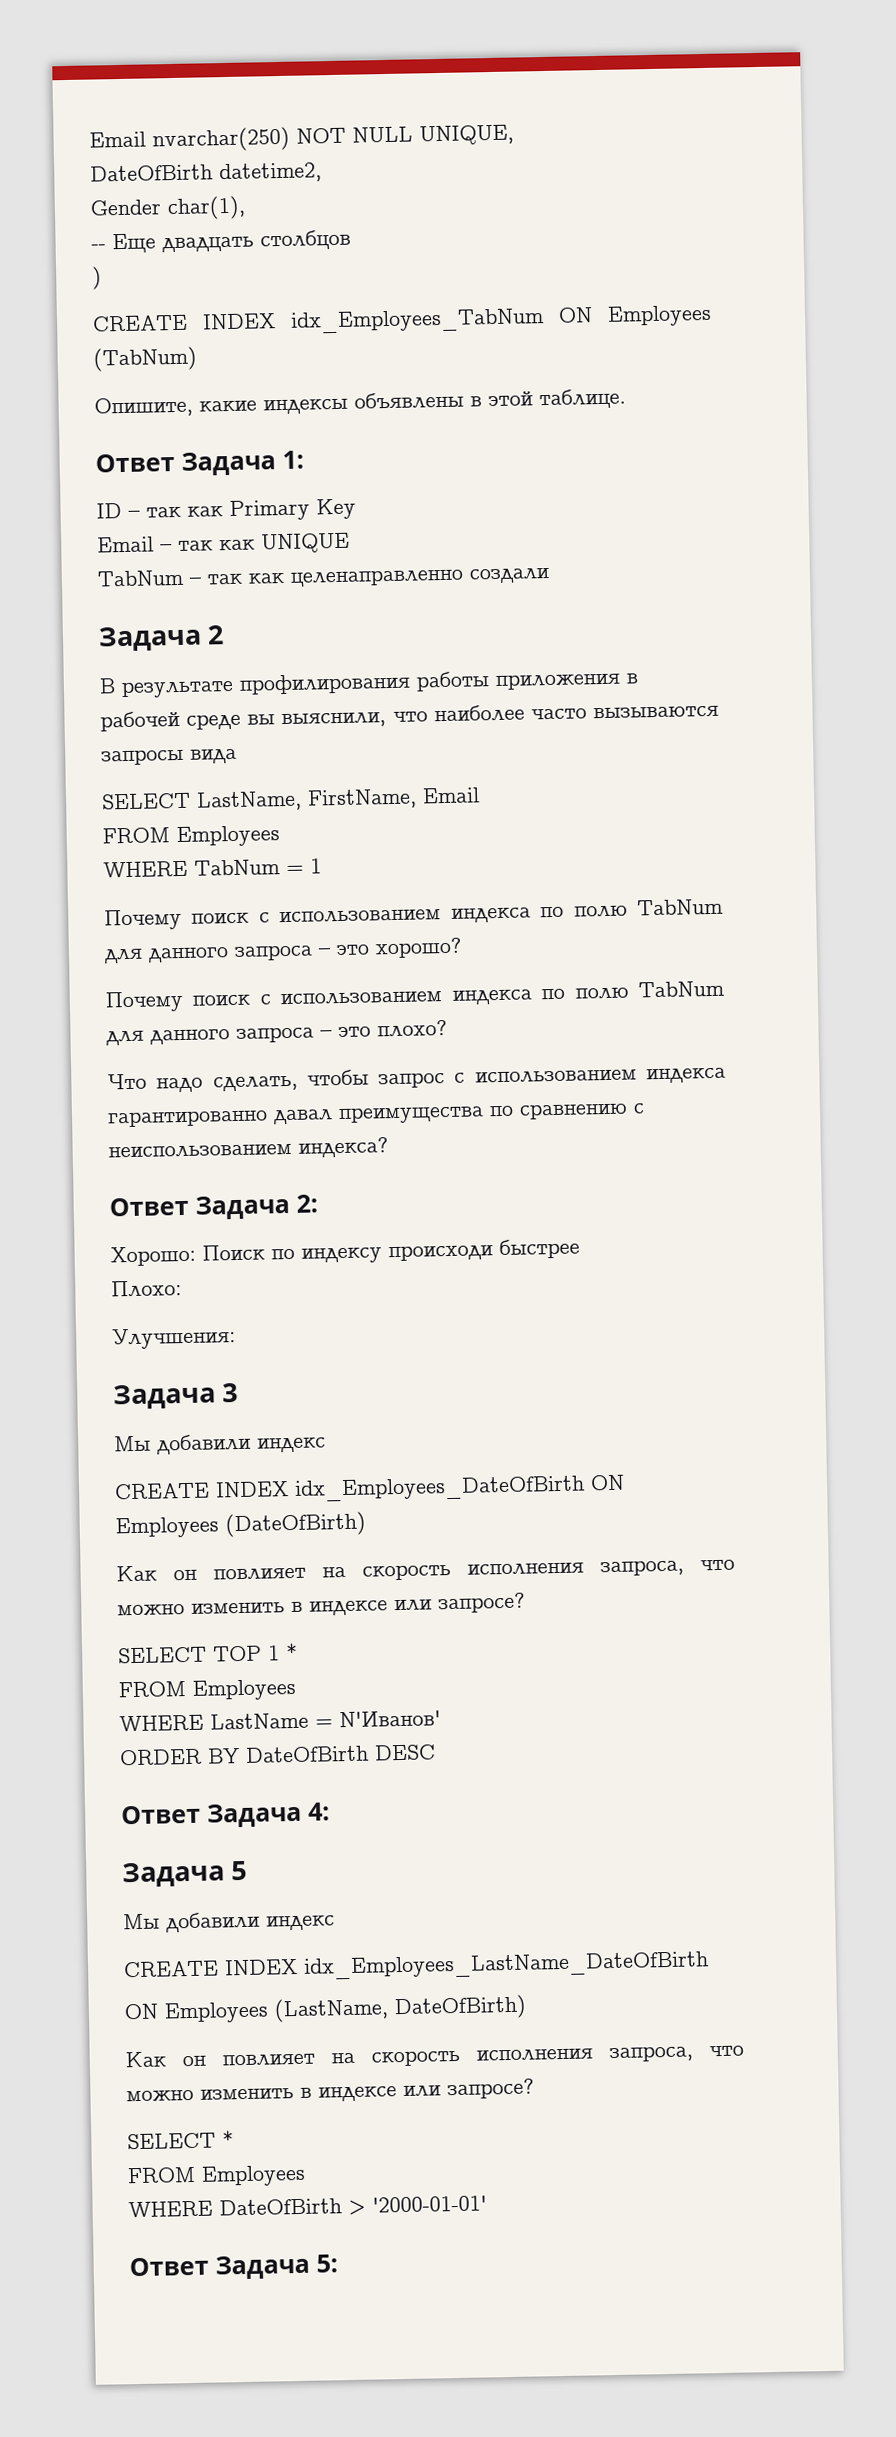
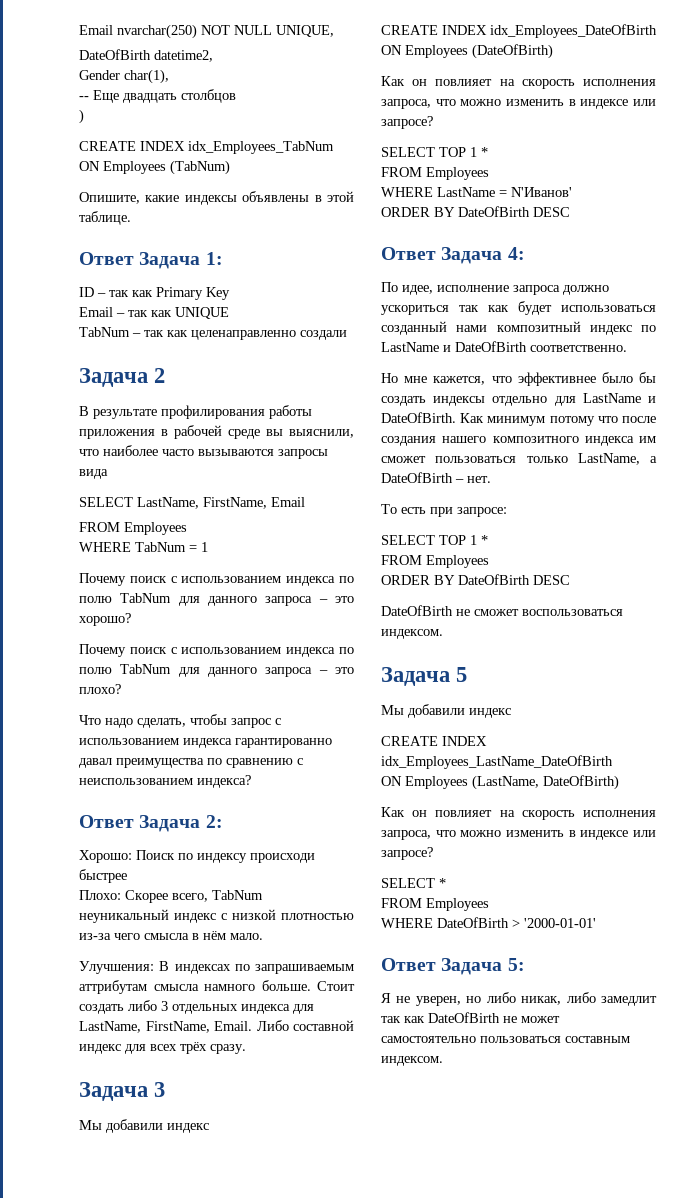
[112,1327,236,1350] // Улучшения: -> [125,890,263,903] [79,909,354,923] [79,931,263,940] [79,961,354,974] [79,980,355,994] [79,1000,314,1014] [79,1020,354,1033] [79,1042,246,1054] Скорее всего, TabNum неуникальный индекс с низкой плотностью из-за чего смысла в нём мало. // Улучшения: В индексах по запрашиваемым аттрибутам смысла намного больше. Стоит создать либо 3 отдельных индекса для LastName, FirstName, Email. Либо составной индекс для всех трёх сразу.
(330, 1811) none -> [381,282,609,295] [381,301,656,315] [381,321,656,335] [381,341,627,352] [381,372,656,386] [381,393,656,406] [381,412,656,426] [381,436,656,446] [381,453,657,465] [381,472,491,483] [381,504,507,517] [381,535,488,545] [381,555,489,568] [381,574,570,585] [381,605,623,616] [381,629,443,639] // По идее, исполнение запроса должно ускориться так как будет использоваться созданный нами композитный индекс по LastName и DateOfBirth соответственно. // Но мне кажется, что эффективнее было бы создать индексы отдельно для LastName и DateOfBirth. Как минимум потому что после создания нашего композитного индекса им сможет пользоваться только LastName, а DateOfBirth – нет. // То есть при запросе: // SELECT TOP 1 * // FROM Employees // ORDER BY DateOfBirth DESC // DateOfBirth не сможет воспользоваться индексом.
(338, 2263) none -> [381,992,657,1006] [381,1012,560,1023] [381,1036,630,1043] [381,1056,443,1066] // Я не уверен, но либо никак, либо замедлит так как DateOfBirth не может самостоятельно пользоваться составным индексом.

